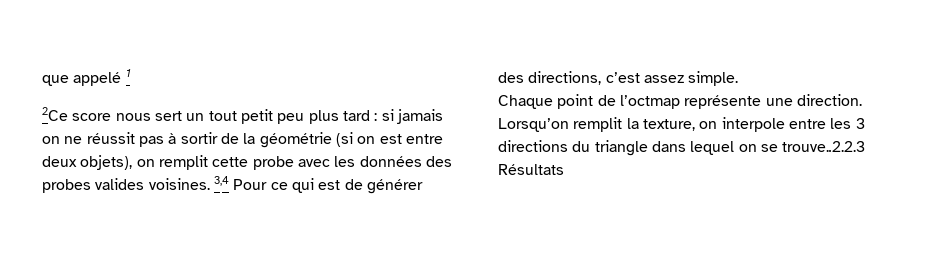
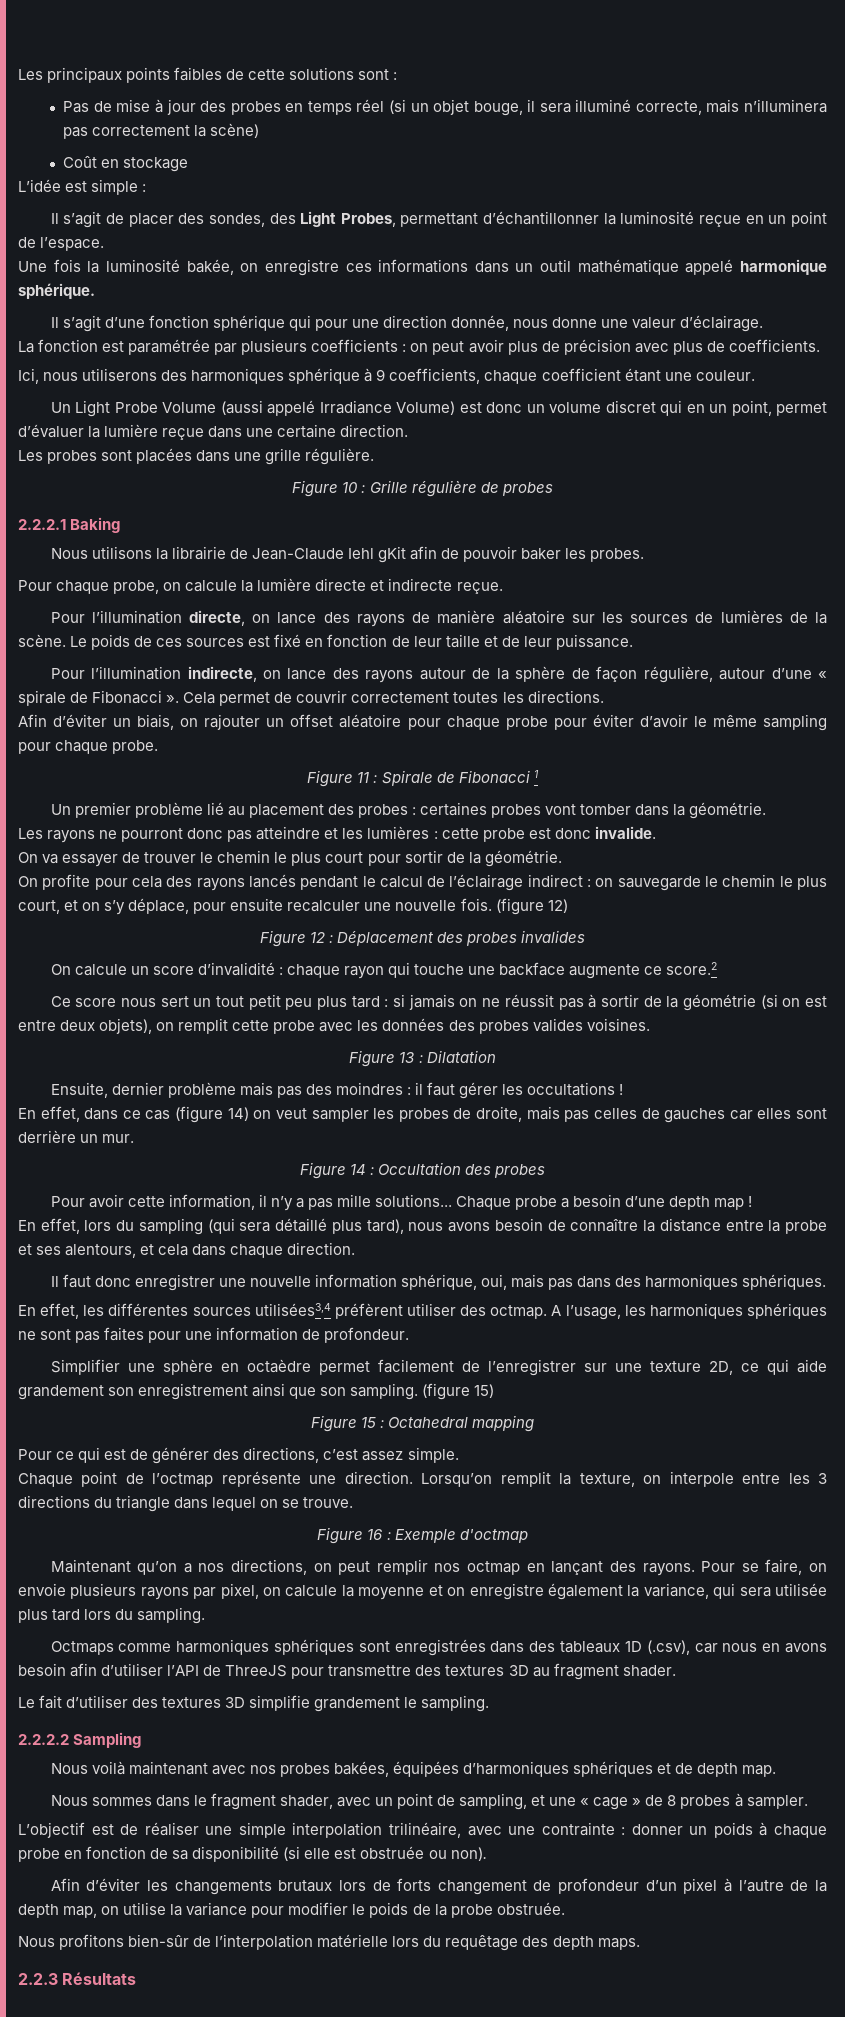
[42,69,131,86] [42,107,68,121] que appelé 1 // 2Ce -> [18,67,398,83] [63,99,828,116] [63,123,260,139] [63,155,189,172] [18,179,147,195] [50,211,828,228] [18,237,105,251] [18,259,827,276] [18,283,95,299] [50,315,764,332] [18,339,820,355] [18,368,755,384] [50,400,827,417] [18,424,409,440] [18,448,375,465] [292,480,553,497] [18,517,121,533] [50,546,645,563] [18,578,503,594] [50,610,828,627] [18,634,633,650] [50,666,828,683] [18,690,604,706] [18,714,828,731] [18,740,159,754] [307,770,539,787] [50,802,767,819] [18,826,656,843] [18,850,562,867] [18,874,827,891] [18,898,568,915] [259,930,586,947] [50,962,718,979] [50,996,71,1007] Les principaux points faibles de cette solutions sont : // Pas de mise à jour des probes en temps réel (si un objet bouge, il sera illuminé correcte, mais n’illuminera pas correctement la scène) // Coût en stockage // L’idée est simple : // Il s’agit de placer des sondes, des Light Probes, permettant d’échantillonner la luminosité reçue en un point de l’espace. // Une fois la luminosité bakée, on enregistre ces informations dans un outil mathématique appelé harmonique sphérique. // Il s’agit d’une fonction sphérique qui pour une direction donnée, nous donne une valeur d’éclairage. // La fonction est paramétrée par plusieurs coefficients : on peut avoir plus de précision avec plus de coefficients. // Ici, nous utiliserons des harmoniques sphérique à 9 coefficients, chaque coefficient étant une couleur. // Un Light Probe Volume (aussi appelé Irradiance Volume) est donc un volume discret qui en un point, permet d’évaluer la lumière reçue dans une certaine direction. // Les probes sont placées dans une grille régulière. // Figure 10 : Grille régulière de probes // 2.2.2.1 Baking // Nous utilisons la librairie de Jean-Claude Iehl gKit afin de pouvoir baker les probes. // Pour chaque probe, on calcule la lumière directe et indirecte reçue. // Pour l’illumination directe, on lance des rayons de manière aléatoire sur les sources de lumières de la scène. Le poids de ces sources est fixé en fonction de leur taille et de leur puissance. // Pour l’illumination indirecte, on lance des rayons autour de la sphère de façon régulière, autour d’une « spirale de Fibonacci ». Cela permet de couvrir correctement toutes les directions. // Afin d’éviter un biais, on rajouter un offset aléatoire pour chaque probe pour éviter d’avoir le même sampling pour chaque probe. // Figure 11 : Spirale de Fibonacci 1 // Un premier problème lié au placement des probes : certaines probes vont tomber dans la géométrie. // Les rayons ne pourront donc pas atteindre et les lumières : cette probe est donc invalide. // On va essayer de trouver le chemin le plus court pour sortir de la géométrie. // On profite pour cela des rayons lancés pendant le calcul de l’éclairage indirect : on sauvegarde le chemin le plus court, et on s’y déplace, pour ensuite recalculer une nouvelle fois. (figure 12) // Figure 12 : Déplacement des probes invalides // On calcule un score d’invalidité : chaque rayon qui touche une backface augmente ce score.2 // Ce
[213,176,229,186] 3,4 -> [349,1050,496,1067] [50,1082,624,1099] [18,1106,827,1123] [18,1130,135,1143] [299,1162,546,1179] [50,1194,753,1211] [18,1218,827,1235] [18,1242,356,1258] [50,1274,827,1291] [18,1303,827,1320] [18,1327,410,1343] [50,1359,828,1376] [18,1383,495,1400] [310,1415,535,1432] // Figure 13 : Dilatation // Ensuite, dernier problème mais pas des moindres : il faut gérer les occultations ! // En effet, dans ce cas (figure 14) on veut sampler les probes de droite, mais pas celles de gauches car elles sont derrière un mur. // Figure 14 : Occultation des probes // Pour avoir cette information, il n’y a pas mille solutions... Chaque probe a besoin d’une depth map ! // En effet, lors du sampling (qui sera détaillé plus tard), nous avons besoin de connaître la distance entre la probe et ses alentours, et cela dans chaque direction. // Il faut donc enregistrer une nouvelle information sphérique, oui, mais pas dans des harmoniques sphériques. // En effet, les différentes sources utilisées3,4 préfèrent utiliser des octmap. A l’usage, les harmoniques sphériques ne sont pas faites pour une information de profondeur. // Simplifier une sphère en octaèdre permet facilement de l’enregistrer sur une texture 2D, ce qui aide grandement son enregistrement ainsi que son sampling. (figure 15) // Figure 15 : Octahedral mapping //
[782,141,866,152] trouve..2.2.3 -> [303,1497,354,1508] [317,1527,528,1544] [50,1559,828,1576] [18,1583,827,1600] [18,1607,206,1624] [50,1639,828,1656] [18,1663,676,1680] [18,1695,490,1712] [18,1732,142,1748] [50,1761,777,1777] [50,1793,808,1810] [18,1822,827,1838] [18,1846,487,1862] [50,1878,828,1895] [18,1902,565,1918] [18,1934,640,1951] [18,1973,58,1985] trouve. // Figure 16 : Exemple d'octmap // Maintenant qu’on a nos directions, on peut remplir nos octmap en lançant des rayons. Pour se faire, on envoie plusieurs rayons par pixel, on calcule la moyenne et on enregistre également la variance, qui sera utilisée plus tard lors du sampling. // Octmaps comme harmoniques sphériques sont enregistrées dans des tableaux 1D (.csv), car nous en avons besoin afin d’utiliser l’API de ThreeJS pour transmettre des textures 3D au fragment shader. // Le fait d’utiliser des textures 3D simplifie grandement le sampling. // 2.2.2.2 Sampling // Nous voilà maintenant avec nos probes bakées, équipées d’harmoniques sphériques et de depth map. // Nous sommes dans le fragment shader, avec un point de sampling, et une « cage » de 8 probes à sampler. // L’objectif est de réaliser une simple interpolation trilinéaire, avec une contrainte : donner un poids à chaque probe en fonction de sa disponibilité (si elle est obstruée ou non). // Afin d’éviter les changements brutaux lors de forts changement de profondeur d’un pixel à l’autre de la depth map, on utilise la variance pour modifier le poids de la probe obstruée. // Nous profitons bien-sûr de l’interpolation matérielle lors du requêtage des depth maps. // 2.2.3

